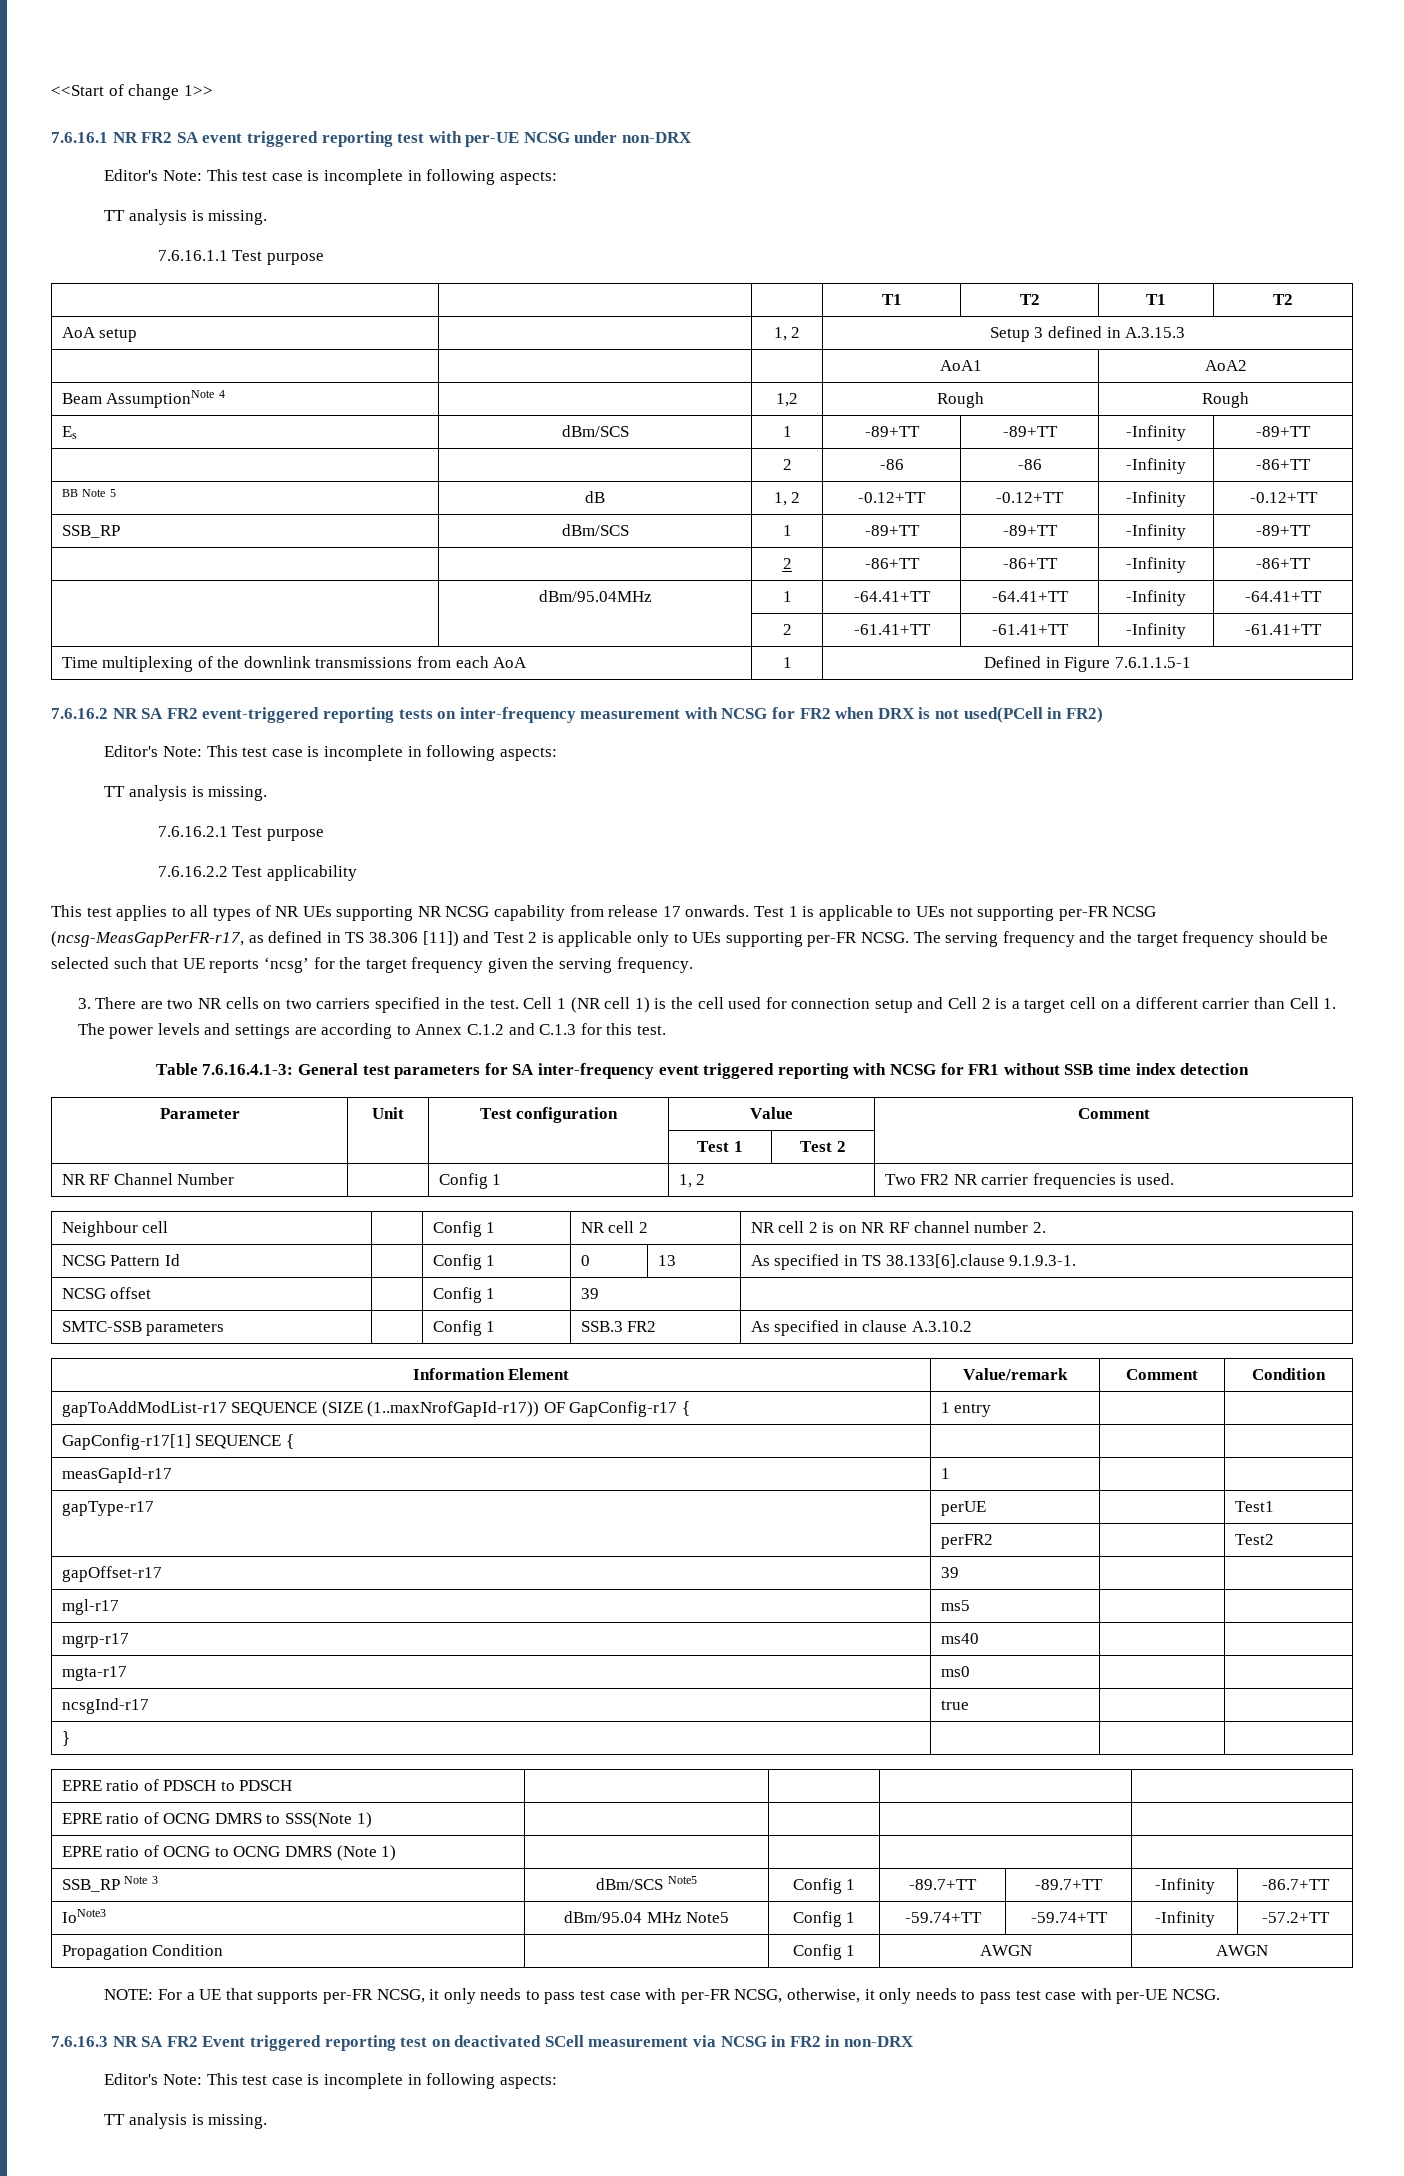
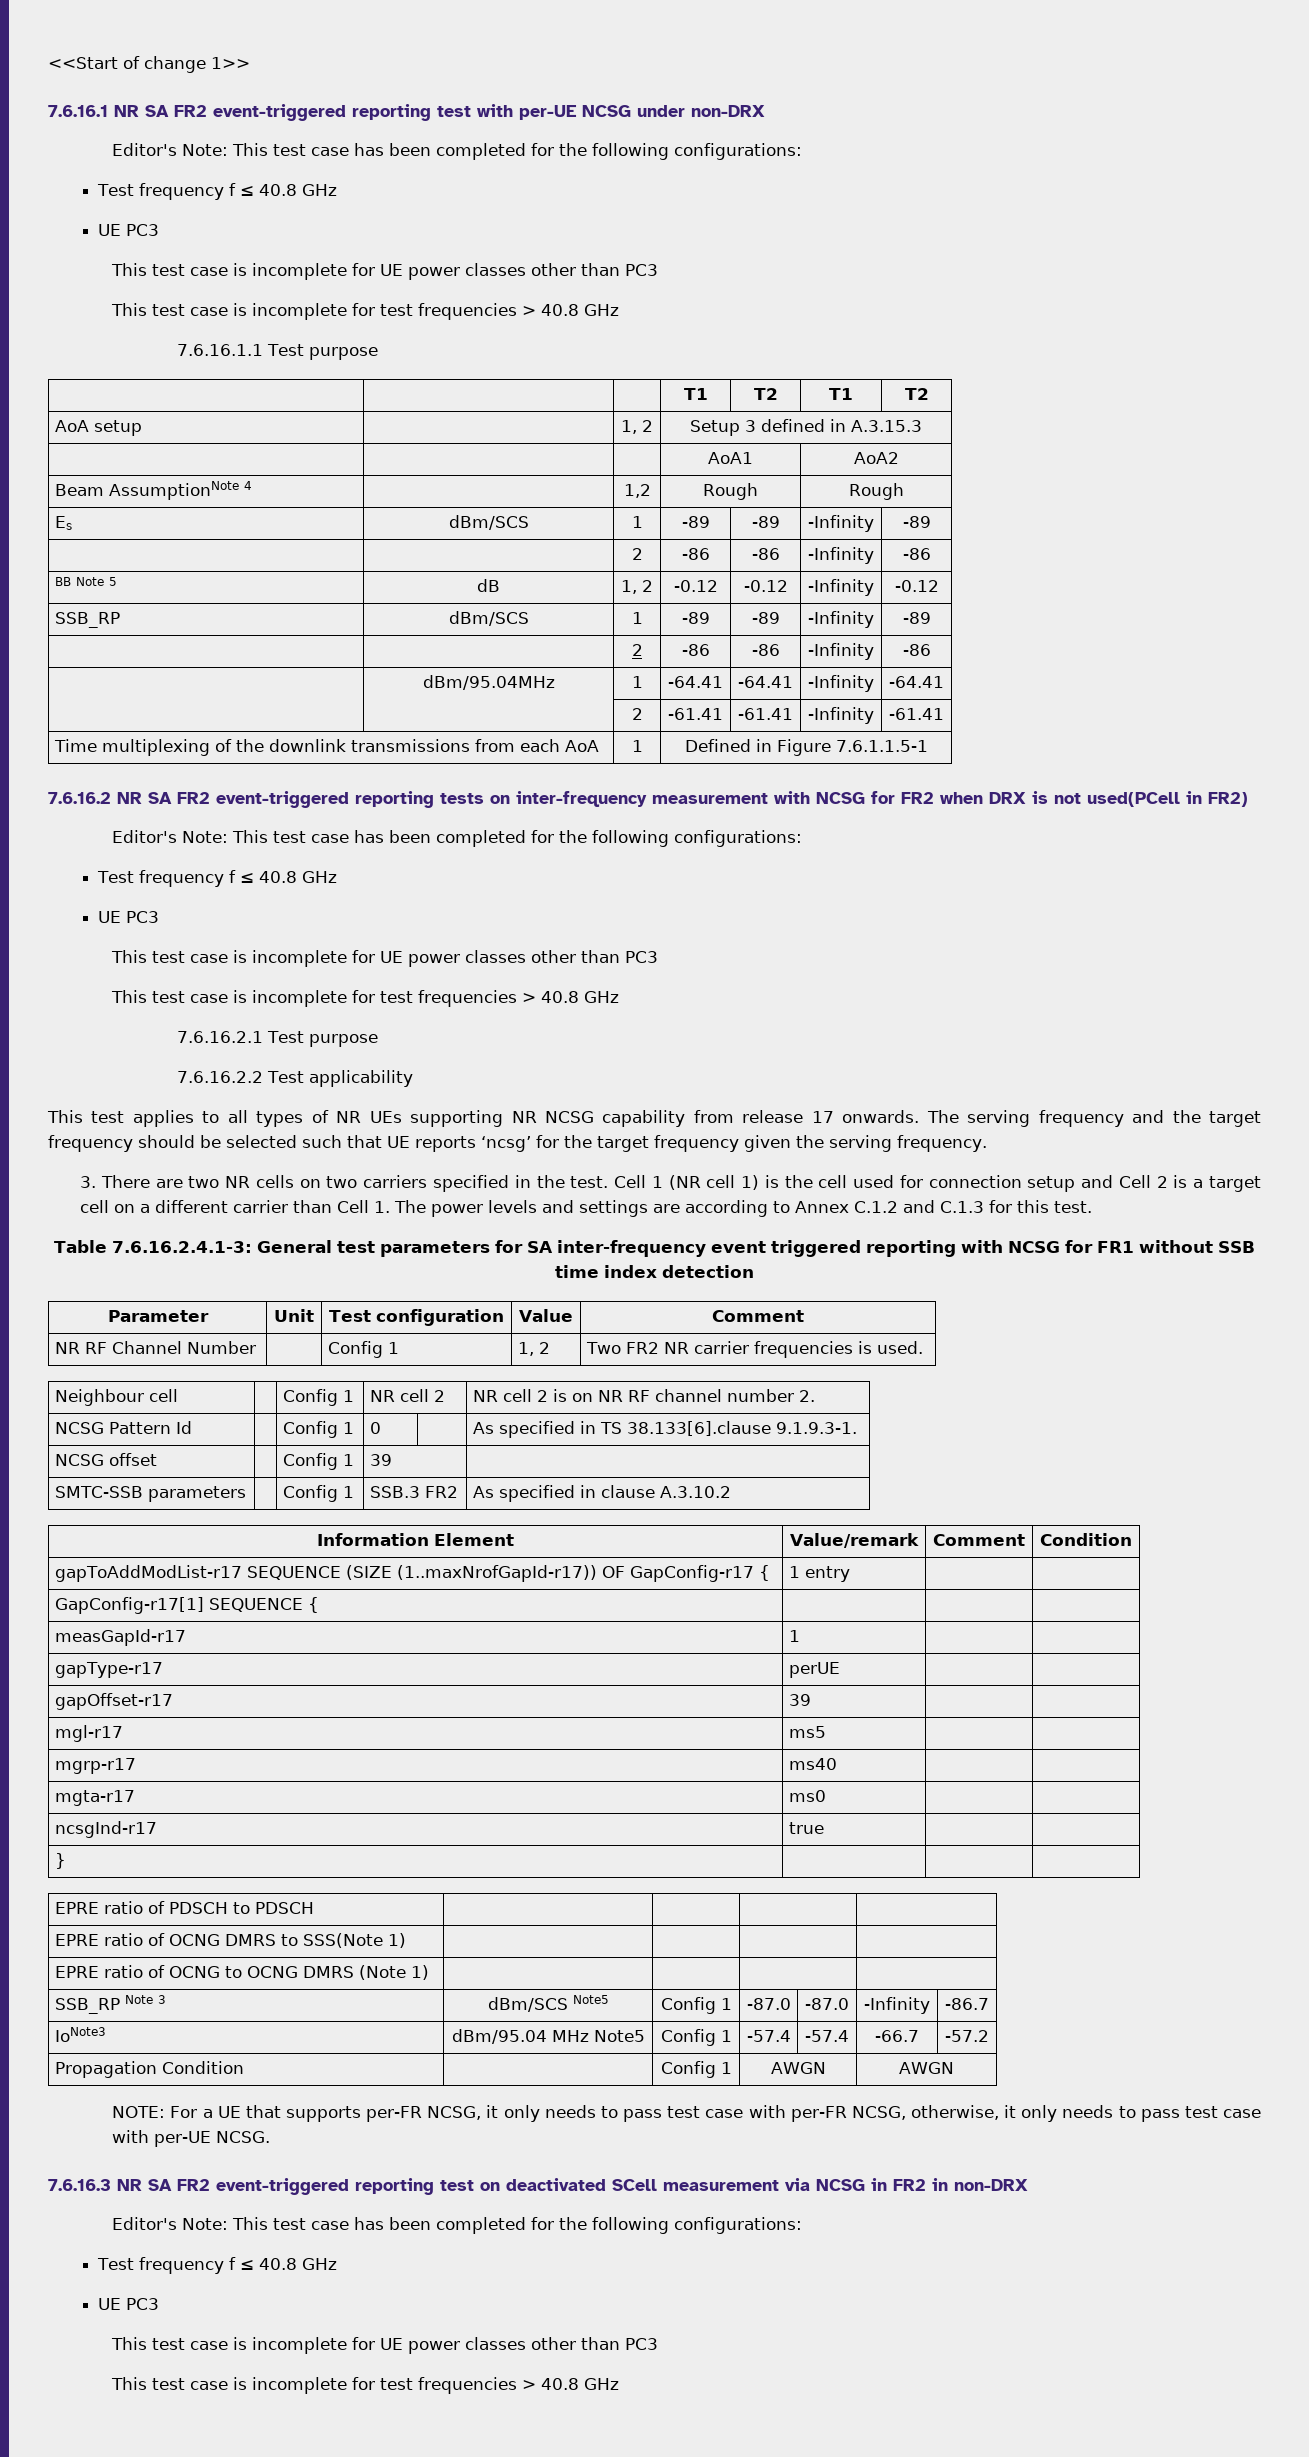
[141,131,318,147] FR2 SA event triggered -> [145,104,346,121] SA FR2 event-triggered
[307,169,557,185] [104,209,268,225] is incomplete in following aspects: // TT analysis is missing. -> [354,143,803,160] [97,183,338,200] [98,224,160,236] [111,263,659,280] [111,303,620,320] has been completed for the following configurations: // Test frequency f ≤ 40.8 GHz // UE PC3 // This test case is incomplete for UE power classes other than PC3 // This test case is incomplete for test frequencies > 40.8 GHz
[864,426,920,437] [1002,426,1058,437] [1126,425,1186,441] [1256,426,1311,437] [782,459,792,470] [879,459,904,470] [1017,459,1042,470] [1126,458,1186,474] [1256,459,1311,470] -89+TT | -89+TT | -Infinity | -89+TT // | | 2 | -86 | -86 | -Infinity | -86+TT -> [681,516,710,528] [751,516,780,528] [808,515,874,532] [902,516,931,528] [631,548,643,560] [681,548,710,560] [751,548,780,560] [808,547,874,564] [902,548,931,560] -89 | -89 | -Infinity | -89 // | | 2 | -86 | -86 | -Infinity | -86
[858,492,926,503] [996,492,1064,503] [1126,491,1186,507] [1249,492,1318,503] -0.12+TT | -0.12+TT | -Infinity | -0.12+TT -> [673,580,718,592] [743,580,788,592] [808,579,874,596] [894,580,939,592] -0.12 | -0.12 | -Infinity | -0.12
[864,525,920,536] [1002,525,1058,536] [1126,524,1186,540] [1256,525,1311,536] [782,558,792,569] [864,558,920,569] [1002,558,1058,569] [1126,557,1186,573] [1256,558,1311,569] -89+TT | -89+TT | -Infinity | -89+TT // | | 2 | -86+TT | -86+TT | -Infinity | -86+TT -> [681,612,710,624] [751,612,780,624] [808,611,874,628] [902,612,931,624] [631,644,643,656] [681,644,710,656] [751,644,780,656] [808,643,874,660] [902,644,931,656] -89 | -89 | -Infinity | -89 // | | 2 | -86 | -86 | -Infinity | -86
[853,591,931,602] [991,591,1069,602] [1126,590,1186,606] [1245,591,1322,602] [782,624,792,635] [853,624,931,635] [991,624,1069,635] [1126,623,1186,639] [1245,624,1322,635] -64.41+TT | -64.41+TT | -Infinity | -64.41+TT // | | 2 | -61.41+TT | -61.41+TT | -Infinity | -61.41+TT -> [668,676,723,688] [738,676,793,688] [808,675,874,692] [889,676,944,688] [631,708,643,720] [668,708,723,720] [738,708,793,720] [808,707,874,724] [889,708,944,720] -64.41 | -64.41 | -Infinity | -64.41 // | | 2 | -61.41 | -61.41 | -Infinity | -61.41
[307,745,557,761] [104,785,268,801] is incomplete in following aspects: // TT analysis is missing. -> [354,830,803,847] [97,870,338,887] [98,911,160,923] [111,950,659,967] [111,990,620,1007] has been completed for the following configurations: // Test frequency f ≤ 40.8 GHz // UE PC3 // This test case is incomplete for UE power classes other than PC3 // This test case is incomplete for test frequencies > 40.8 GHz
[754,905,1157,921] [51,931,910,947] Test 1 is applicable to UEs not supporting per-FR NCSG (ncsg-MeasGapPerFR-r17, as defined in TS 38.306 [11]) and Test 2 is applicable only to UEs supporting per-FR NCSG. -> (920, 1116) none
[202,1064,294,1075] 7.6.16.4.1-3: -> [111,1241,252,1253] 7.6.16.2.4.1-3:
[697,1141,743,1152] [800,1141,846,1152] // | | | Test 1 | Test 2 | -> (804, 1316) none
[657,1255,676,1266] 13 -> (381, 1428) none
[1234,1501,1274,1512] [940,1534,993,1549] [1234,1534,1274,1545] Test1 // | perFR2 | | Test2 -> (840, 1670) none
[909,1879,977,1890] [1035,1879,1103,1890] [1154,1878,1215,1894] [1261,1879,1330,1890] -89.7+TT | -89.7+TT | -Infinity | -86.7+TT -> [746,1998,791,2010] [805,1998,849,2010] [864,1997,930,2014] [945,1998,989,2010] -87.0 | -87.0 | -Infinity | -86.7
[904,1912,982,1923] [1030,1912,1108,1923] [1154,1911,1215,1927] [1261,1912,1330,1923] -59.74+TT | -59.74+TT | -Infinity | -57.2+TT -> [746,2030,791,2042] [805,2030,849,2042] [875,2030,919,2042] [945,2030,989,2042] -57.4 | -57.4 | -66.7 | -57.2
[202,2035,321,2051] Event triggered -> [216,2178,349,2195] event-triggered
[307,2073,557,2089] [104,2113,268,2129] is incomplete in following aspects: // TT analysis is missing. -> [354,2217,803,2234] [97,2257,338,2274] [98,2298,160,2310] [111,2337,659,2354] [111,2377,620,2394] has been completed for the following configurations: // Test frequency f ≤ 40.8 GHz // UE PC3 // This test case is incomplete for UE power classes other than PC3 // This test case is incomplete for test frequencies > 40.8 GHz

